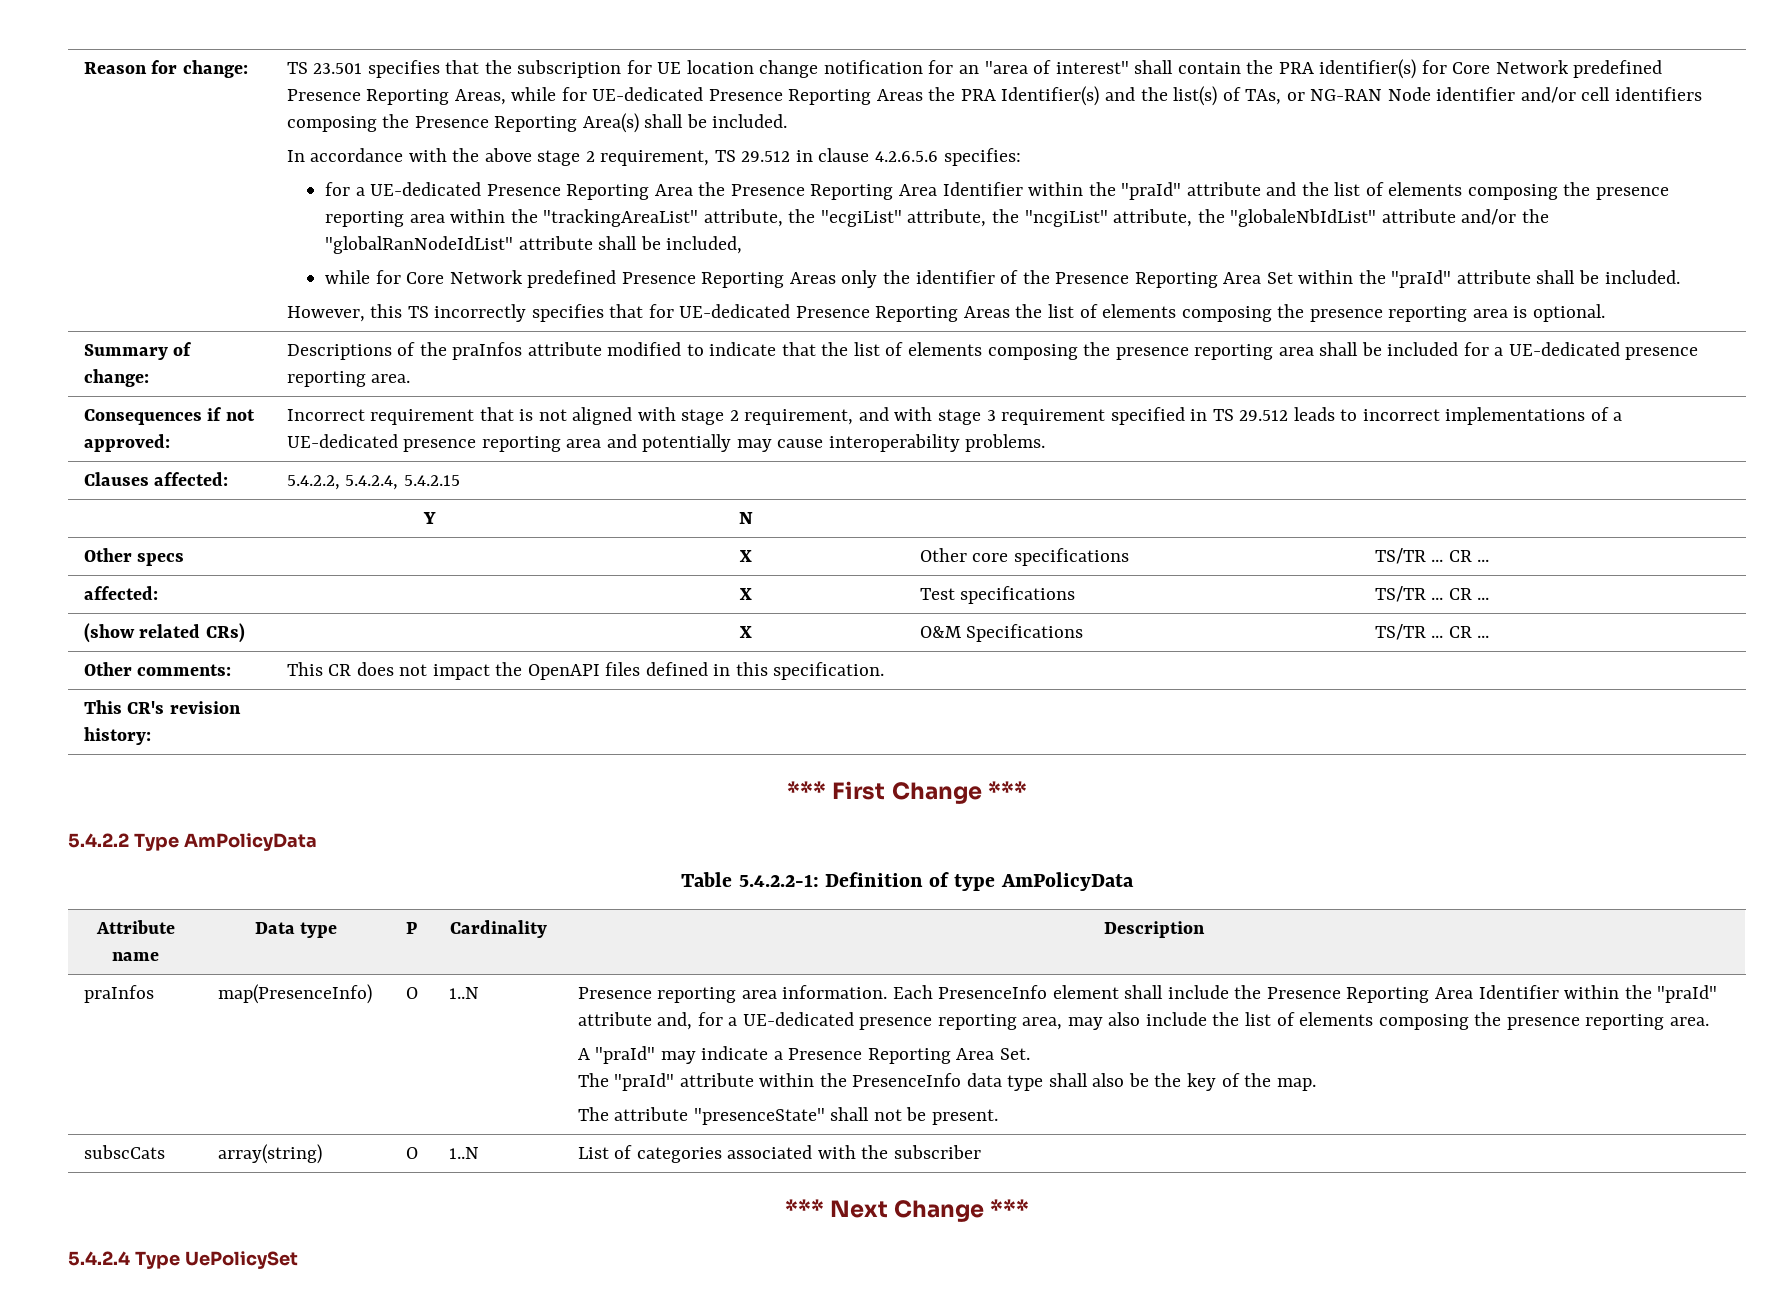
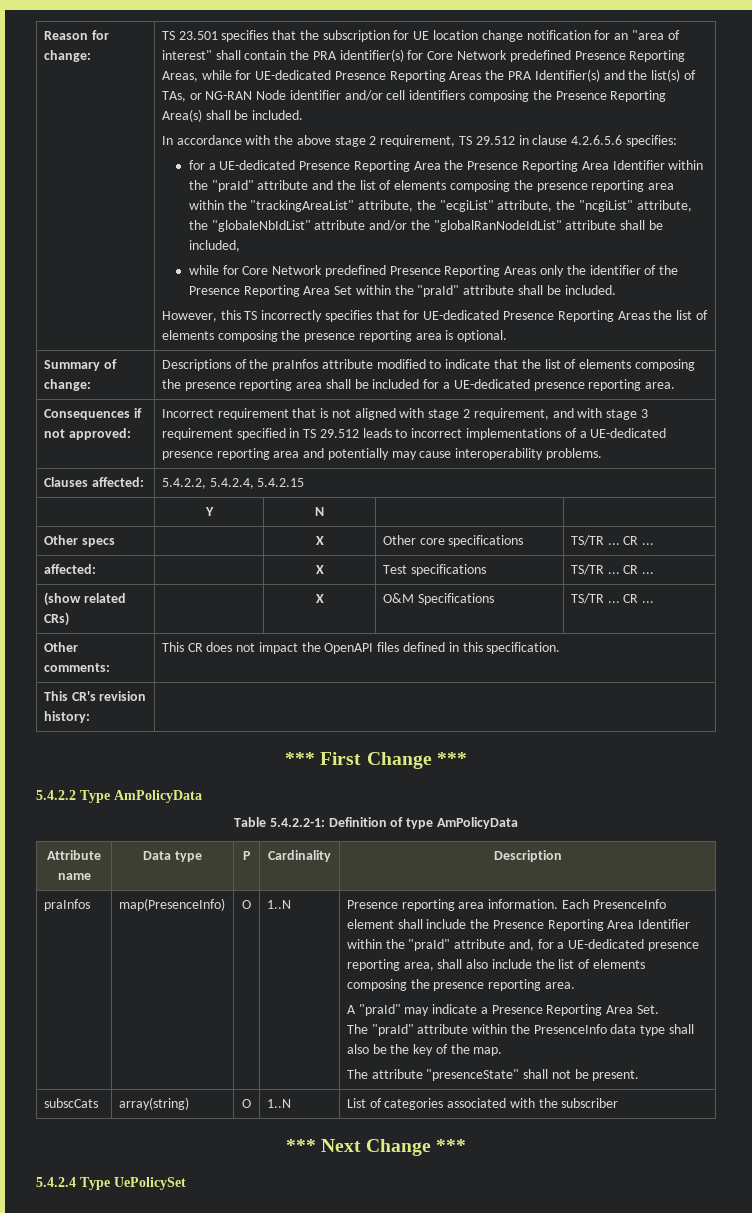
[1067,1017,1103,1030] may -> [437,959,463,969] shall

